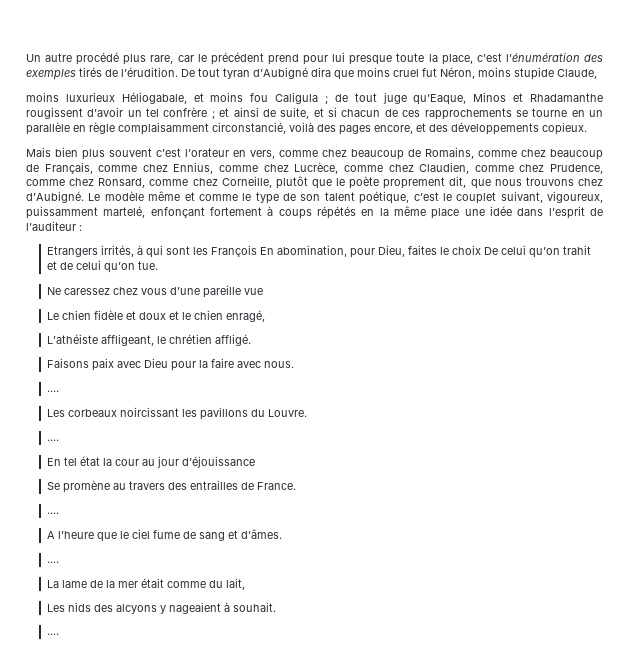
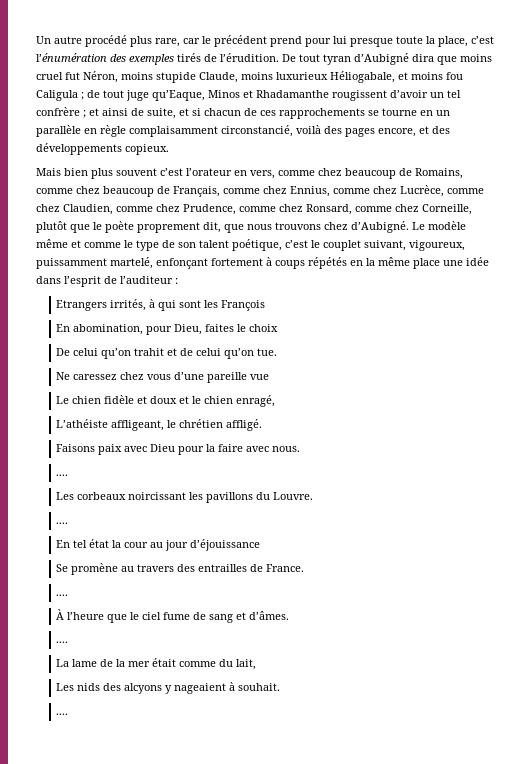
(597, 74) // -> (238, 77) none
(257, 251) none -> (266, 305) //
(481, 250) none -> (279, 328) //
[46,531,55,539] A -> [56,609,65,620] À

